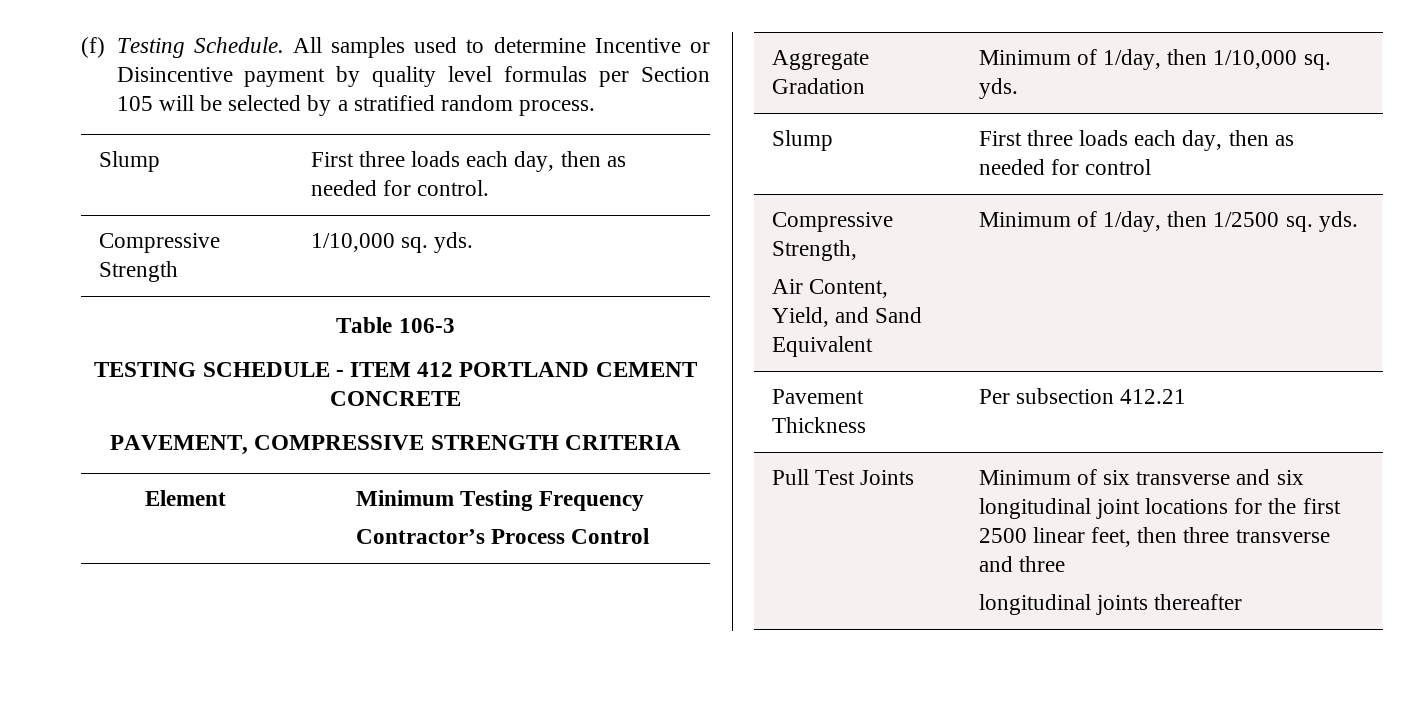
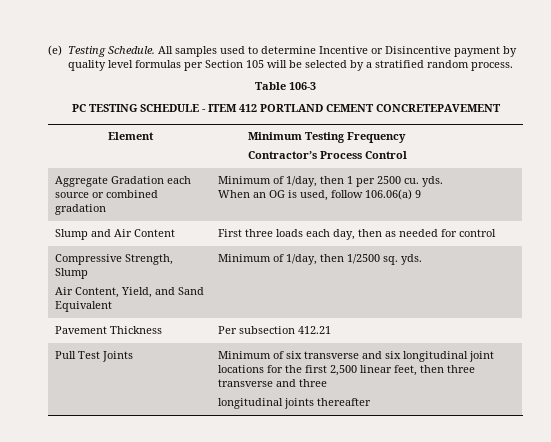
[81,37,105,58] (f) -> [48,45,62,56] (e)
[98,151,160,172] [310,151,626,172] [310,180,489,196] [98,233,220,253] [98,261,178,282] [310,232,473,253] // Slump | First three loads each day, then as needed for control. // Compressive Strength | 1/10,000 sq. yds. -> (513, 66) none
(455, 325) none -> [71,104,86,112] PC
[330,391,461,406] [110,435,681,455] CONCRETE // PAVEMENT, COMPRESSIVE STRENGTH CRITERIA -> [375,104,501,112] CONCRETEPAVEMENT
[978,49,1331,70] [978,78,1018,99] [771,130,833,151] | Minimum of 1/day, then 1/10,000 sq. yds. // Slump -> [166,176,191,184] [54,190,158,198] [54,204,106,215] [217,176,443,187] [217,189,421,201] [54,229,175,240] each source or combined gradation | Minimum of 1/day, then 1 per 2500 cu. yds. // When an OG is used, follow 106.06(a) 9 // Slump and Air Content
(857, 250) none -> [54,268,88,279] Slump
[978,528,1027,543] 2500 -> [329,365,357,376] 2,500

